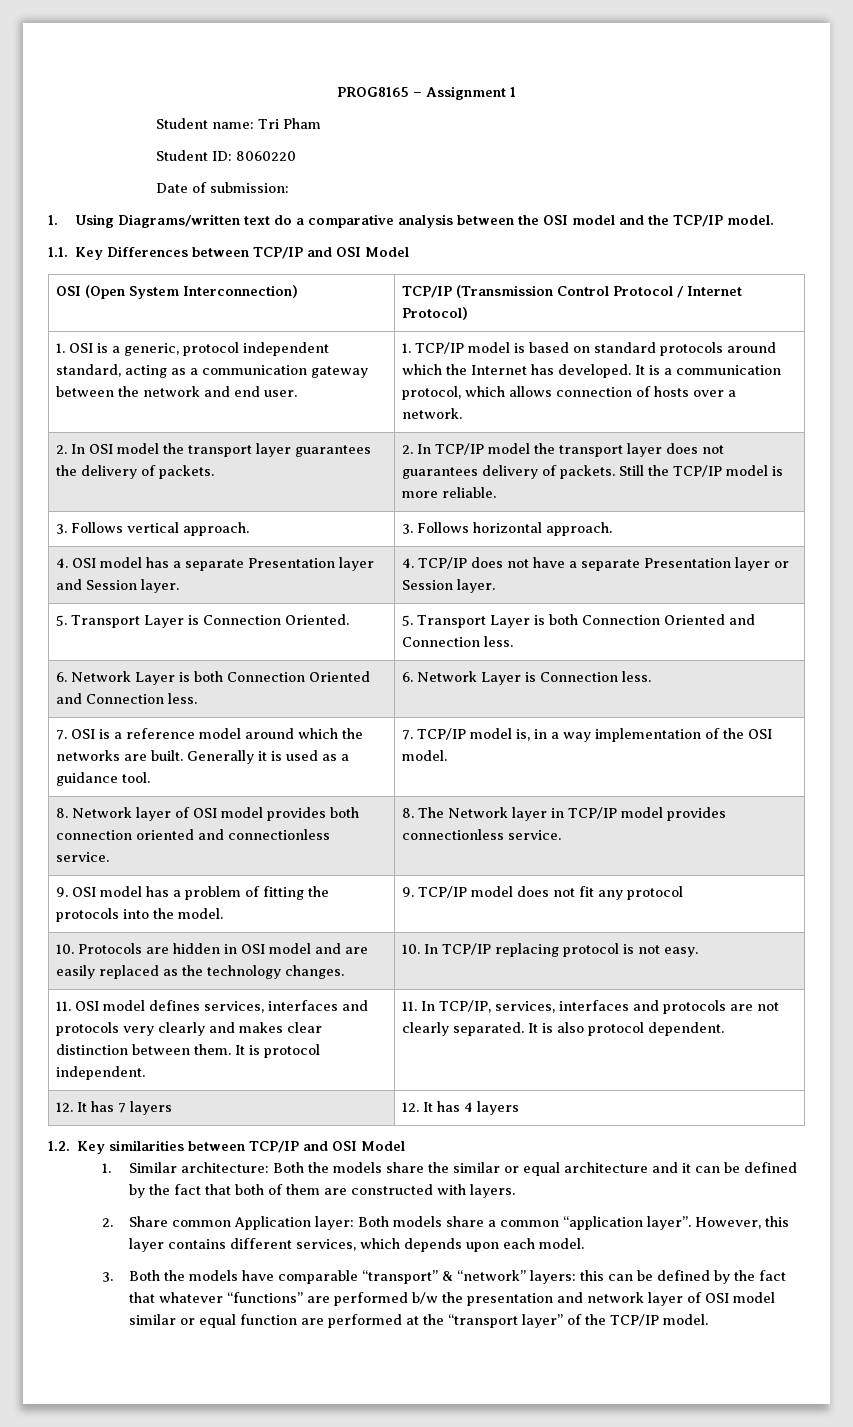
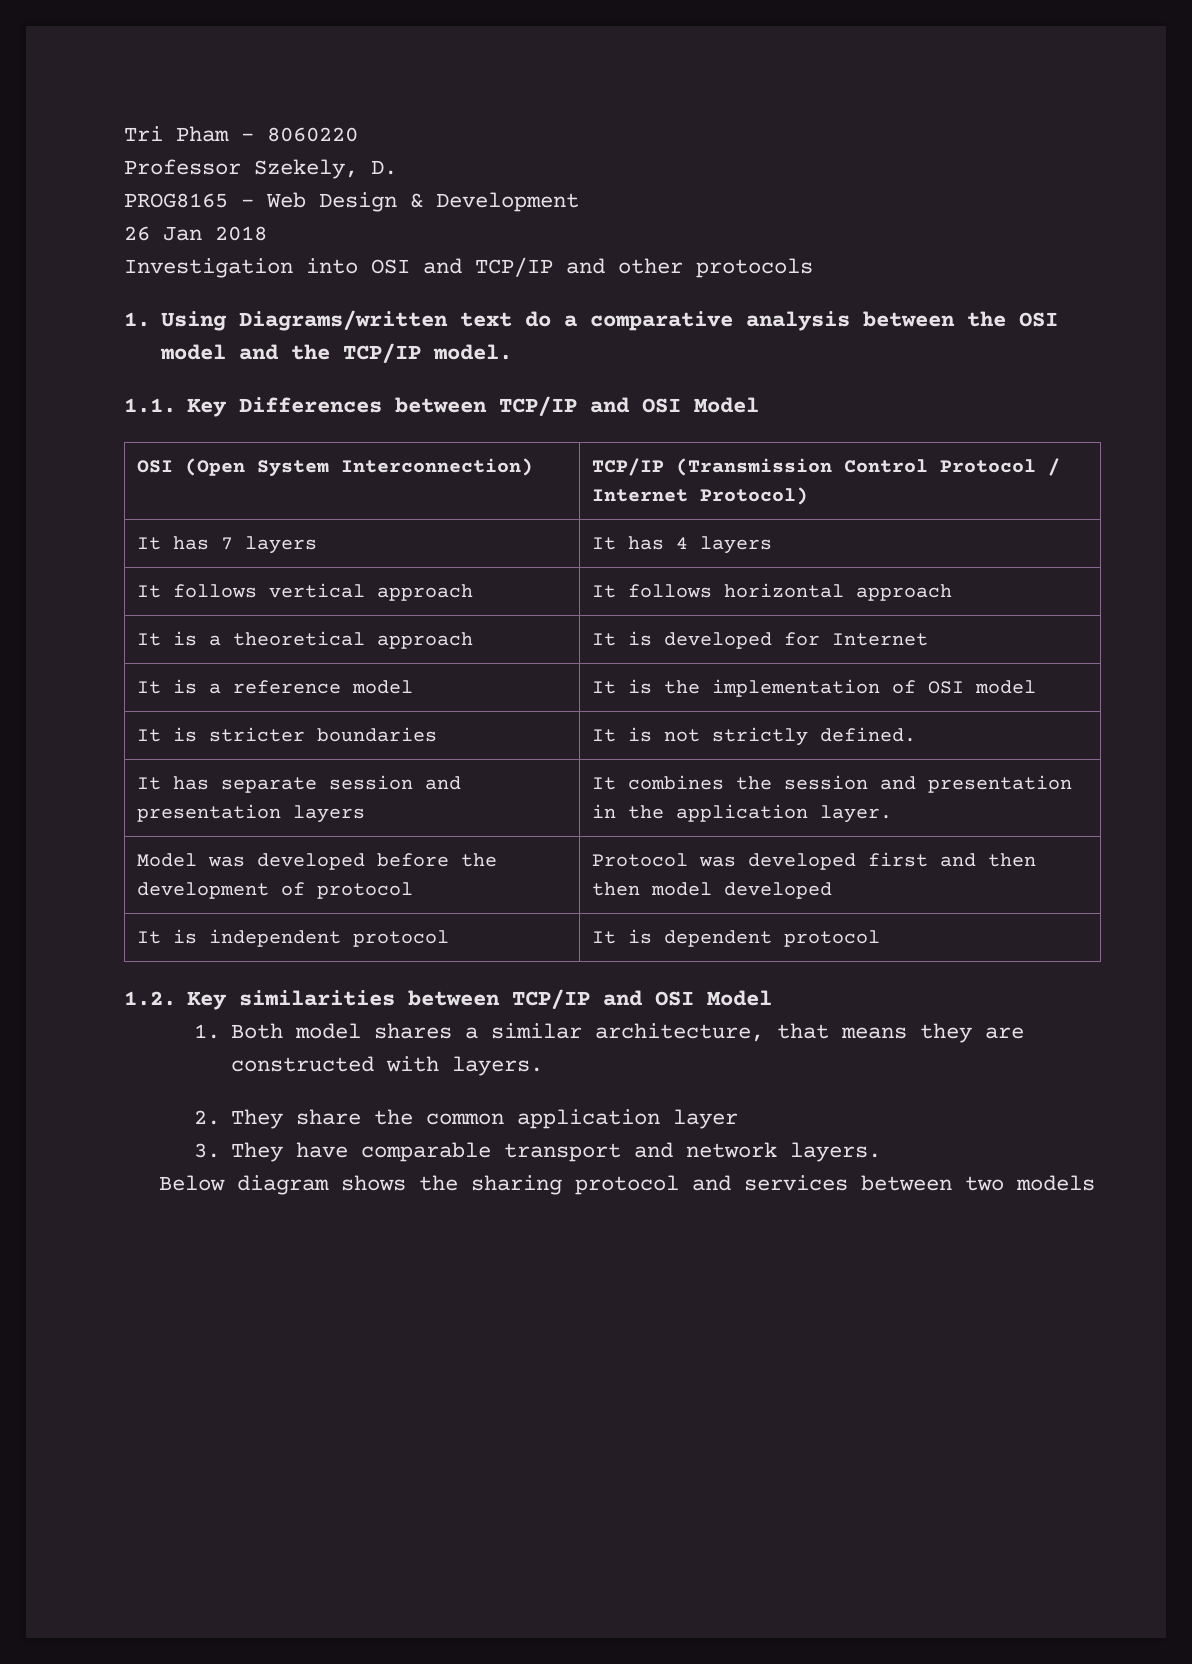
[337,86,516,100] [156,118,322,129] [156,150,297,161] [156,182,290,193] PROG8165 – Assignment 1 // Student name: Tri Pham // Student ID: 8060220 // Date of submission: -> [124,126,358,142] [124,159,397,179] [124,192,579,212] [124,226,267,241] [124,257,813,278] Tri Pham - 8060220 // Professor Szekely, D. // PROG8165 - Web Design & Development // 26 Jan 2018 // Investigation into OSI and TCP/IP and other protocols
[56,342,330,356] [56,364,369,378] [56,386,298,397] [402,342,777,356] [402,364,782,378] [402,386,737,400] [402,408,463,419] [56,443,372,457] [56,465,215,479] [402,443,725,457] [402,465,784,479] [402,487,497,498] [56,522,250,536] [402,522,613,536] [56,557,375,571] [56,579,180,593] [402,557,790,571] [402,579,496,593] [56,614,350,628] [402,614,756,628] [402,636,514,647] [56,671,371,685] [56,693,198,704] [402,671,652,685] [56,728,364,740] [56,750,350,764] [56,772,151,786] [402,728,773,742] [402,750,448,761] [56,807,360,821] [56,829,331,840] [56,852,110,862] [402,807,727,821] [402,829,562,840] [56,886,330,900] [56,908,224,922] [402,886,684,900] [56,943,369,954] [56,965,345,979] [402,943,699,957] [56,1000,369,1013] [56,1022,323,1036] [56,1044,321,1058] [56,1066,146,1080] [402,1000,780,1014] [402,1022,725,1036] [56,1102,74,1112] 1. OSI is a generic, protocol independent standard, acting as a communication gateway between the network and end user. | 1. TCP/IP model is based on standard protocols around which the Internet has developed. It is a communication protocol, which allows connection of hosts over a network. // 2. In OSI model the transport layer guarantees the delivery of packets. | 2. In TCP/IP model the transport layer does not guarantees delivery of packets. Still the TCP/IP model is more reliable. // 3. Follows vertical approach. | 3. Follows horizontal approach. // 4. OSI model has a separate Presentation layer and Session layer. | 4. TCP/IP does not have a separate Presentation layer or Session layer. // 5. Transport Layer is Connection Oriented. | 5. Transport Layer is both Connection Oriented and Connection less. // 6. Network Layer is both Connection Oriented and Connection less. | 6. Network Layer is Connection less. // 7. OSI is a reference model around which the networks are built. Generally it is used as a guidance tool. | 7. TCP/IP model is, in a way implementation of the OSI model. // 8. Network layer of OSI model provides both connection oriented and connectionless service. | 8. The Network layer in TCP/IP model provides connectionless service. // 9. OSI model has a problem of fitting the protocols into the model. | 9. TCP/IP model does not fit any protocol // 10. Protocols are hidden in OSI model and are easily replaced as the technology changes. | 10. In TCP/IP replacing protocol is not easy. // 11. OSI model defines services, interfaces and protocols very clearly and makes clear distinction between them. It is protocol independent. | 11. In TCP/IP, services, interfaces and protocols are not clearly separated. It is also protocol dependent. // 12. -> (808, 496) none
[402,1102,420,1112] 12. -> (317, 545) none
(520, 1108) none -> [136,583,473,601] [591,583,952,601] [136,631,473,649] [591,631,928,649] [136,679,413,694] [591,679,1036,697] [136,727,437,742] [591,727,916,746] [136,775,461,793] [136,804,365,823] [591,775,1072,793] [591,804,892,823] [136,853,497,870] [136,882,413,899] [591,852,1036,870] [591,882,832,899] [136,929,449,947] [591,929,880,947] // It follows vertical approach | It follows horizontal approach // It is a theoretical approach | It is developed for Internet // It is a reference model | It is the implementation of OSI model // It is stricter boundaries | It is not strictly defined. // It has separate session and presentation layers | It combines the session and presentation in the application layer. // Model was developed before the development of protocol | Protocol was developed first and then then model developed // It is independent protocol | It is dependent protocol
[129,1162,798,1176] [129,1184,321,1198] Similar architecture: Both the models share the similar or equal architecture and it can be defined by the fact that both of them -> [230,1023,972,1043] Both model shares a similar architecture, that means they
[129,1216,790,1230] [129,1238,585,1252] [102,1270,787,1284] [129,1292,776,1306] [129,1314,709,1328] Share common Application layer: Both models share a common “application layer”. However, this layer contains different services, which depends upon each model. // 3. Both the models have comparable “transport” & “network” layers: this can be defined by the fact that whatever “functions” are performed b/w the presentation and network layer of OSI model similar or equal function are performed at the “transport layer” of the TCP/IP model. -> [230,1109,738,1129] [193,1142,881,1162] [158,1175,1095,1195] They share the common application layer // 3. They have comparable transport and network layers. // Below diagram shows the sharing protocol and services between two models

